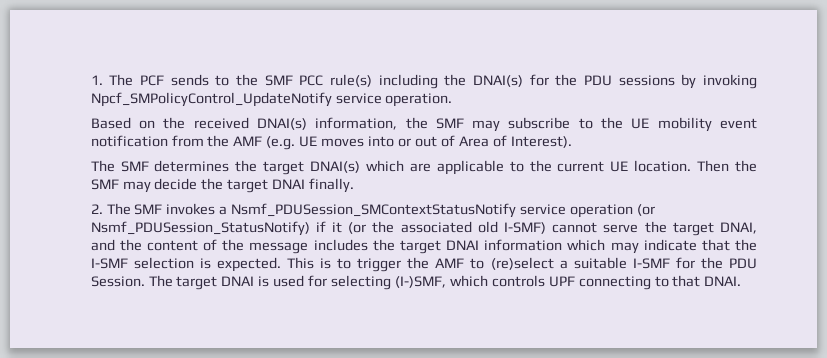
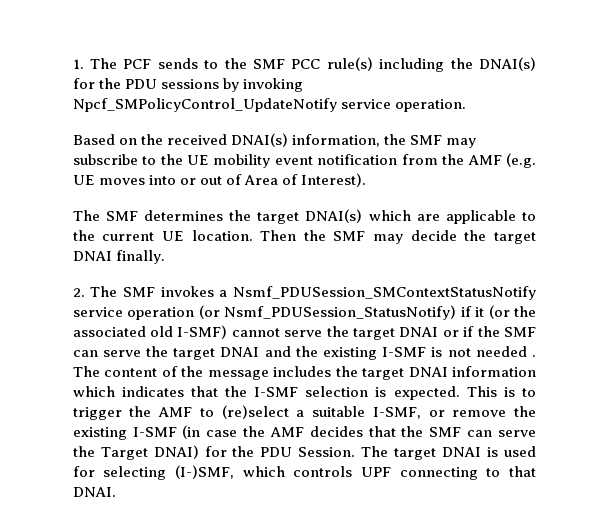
[719,222,757,234] [90,239,142,251] DNAI, and the -> [399,326,536,337] [72,346,536,360] [72,366,100,377] DNAI or if the SMF can serve the target DNAI and the existing I-SMF is not needed . The
[610,239,697,254] may indicate -> [121,386,184,397] indicates
[632,258,670,269] I-SMF -> [372,406,536,419] [72,425,536,440] [72,445,199,460] I-SMF, or remove the existing I-SMF (in case the AMF decides that the SMF can serve the Target DNAI)

